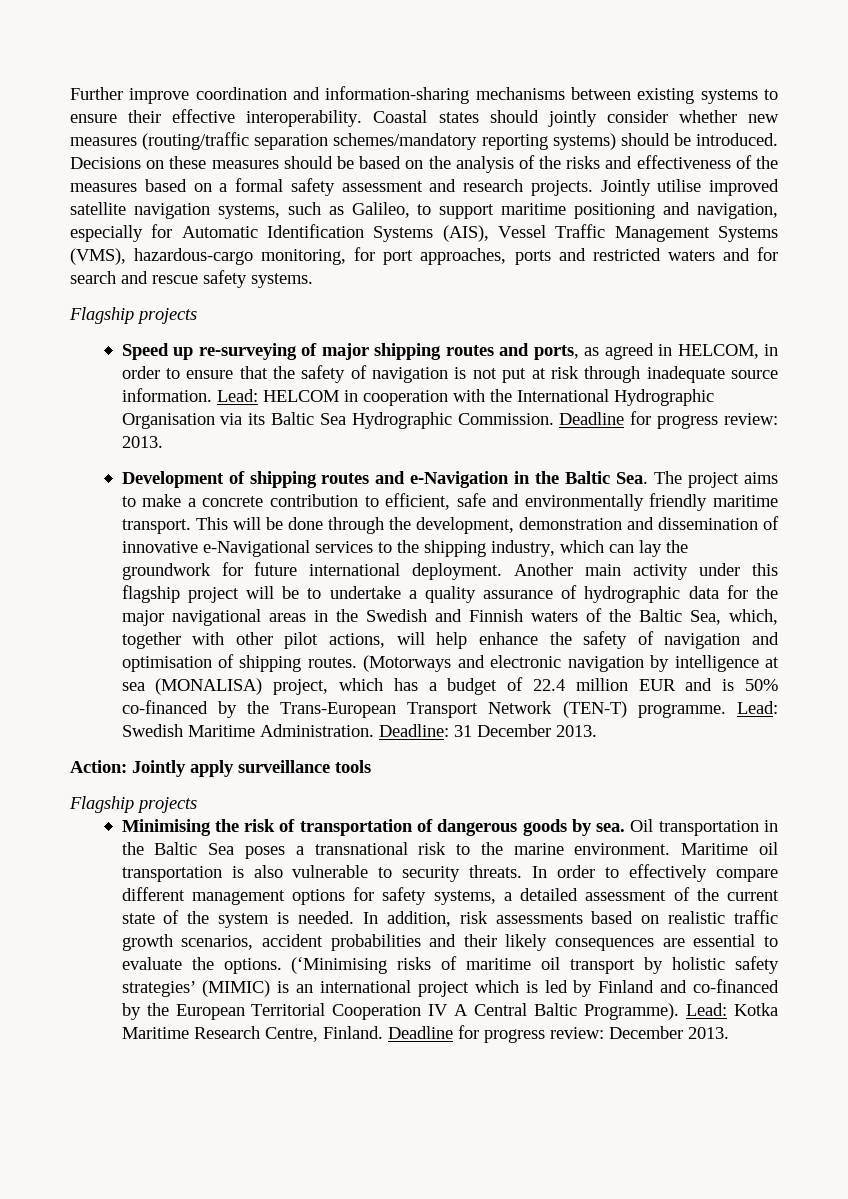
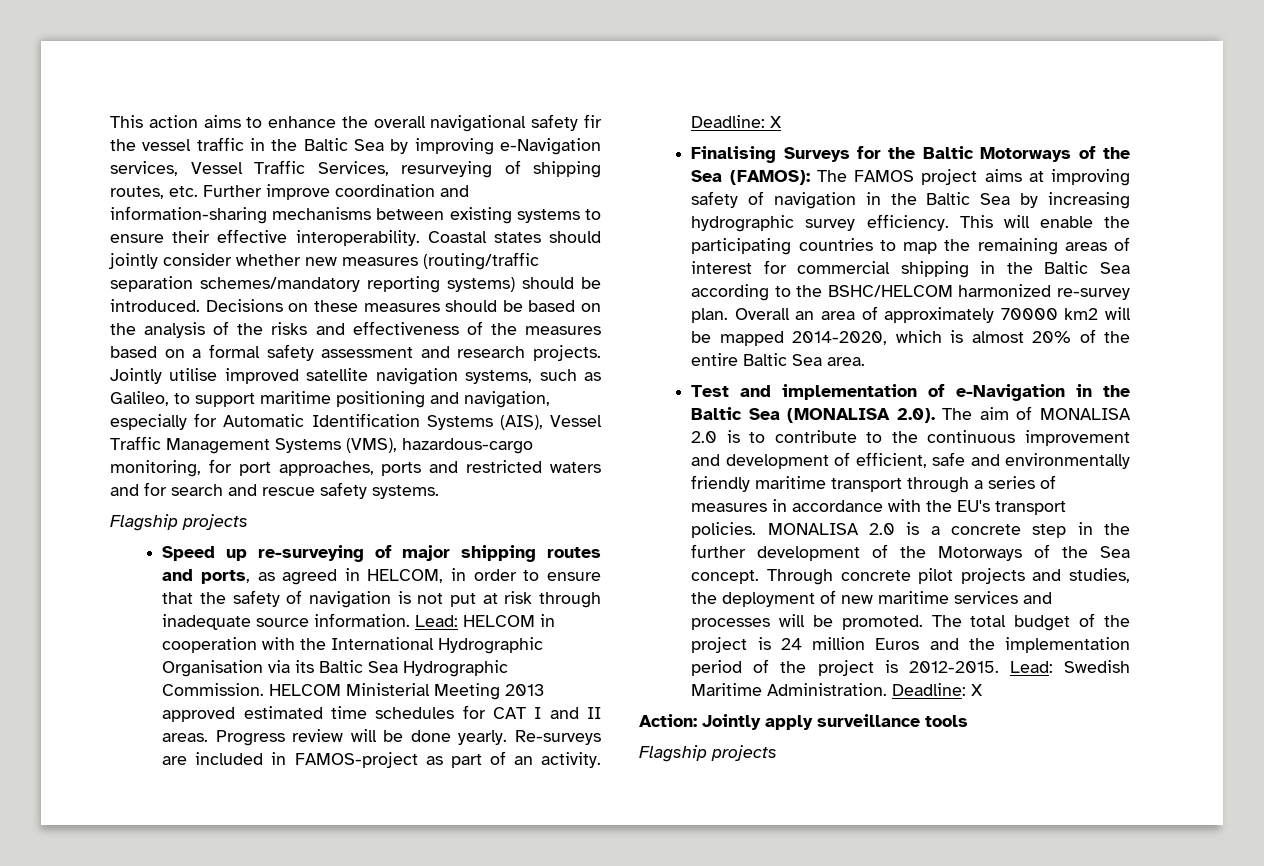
(70, 93) none -> [110,114,602,132] [110,137,601,155] [110,160,601,178] [110,186,198,199] This action aims to enhance the overall navigational safety fir the vessel traffic in the Baltic Sea by improving e-Navigation services, Vessel Traffic Services, resurveying of shipping routes, etc.
[559,411,778,429] [121,436,163,448] [121,471,778,488] [121,494,379,507] Deadline for progress review: 2013. // Development of shipping routes and e-Navigation in the Baltic Sea. The project aims to make a concrete contribution to -> [269,683,545,700] [162,705,602,722] [162,729,601,746] [162,751,602,768] [691,115,783,128] [691,146,1130,163] [691,169,1130,186] [691,191,1130,209] [691,214,1130,232] [691,237,1130,255] [691,260,1130,278] [691,284,1130,301] [691,306,1131,323] [691,329,1130,346] [691,353,866,366] [691,384,1130,401] [691,406,1131,423] [691,430,1130,446] [691,452,851,469] HELCOM Ministerial Meeting 2013 approved estimated time schedules for CAT I and II areas. Progress review will be done yearly. Re-surveys are included in FAMOS-project as part of an activity. Deadline: X // Finalising Surveys for the Baltic Motorways of the Sea (FAMOS): The FAMOS project aims at improving safety of navigation in the Baltic Sea by increasing hydrographic survey efficiency. This will enable the participating countries to map the remaining areas of interest for commercial shipping in the Baltic Sea according to the BSHC/HELCOM harmonized re-survey plan. Overall an area of approximately 70000 km2 will be mapped 2014-2020, which is almost 20% of the entire Baltic Sea area. // Test and implementation of e-Navigation in the Baltic Sea (MONALISA 2.0). The aim of MONALISA 2.0 is to contribute to the continuous improvement and development of
[121,516,779,534] [121,540,688,557] [121,562,778,580] [121,585,778,603] [121,608,779,626] [121,631,780,649] [121,654,779,672] [121,677,778,695] [121,700,726,718] transport. This will be done through the development, demonstration and dissemination of innovative e-Navigational services to the shipping industry, which can lay the groundwork for future international deployment. Another main activity under this flagship project will be to undertake a quality assurance of hydrographic data for the major navigational areas in the Swedish and Finnish waters of the Baltic Sea, which, together with other pilot actions, will help enhance the safety of navigation and optimisation of shipping routes. (Motorways and electronic navigation by intelligence at sea (MONALISA) project, which has a budget of 22.4 million EUR and is 50% co-financed by the Trans-European Transport Network (TEN-T) programme. -> [831,475,1057,493] [691,499,1067,515] [691,522,1130,538] [691,544,1130,561] [691,568,1130,585] [691,590,1053,607] [691,613,1130,631] [691,637,1130,653] [691,659,999,676] transport through a series of measures in accordance with the EU's transport policies. MONALISA 2.0 is a concrete step in the further development of the Motorways of the Sea concept. Through concrete pilot projects and studies, the deployment of new maritime services and processes will be promoted. The total budget of the project is 24 million Euros and the implementation period of the project is 2012-2015.
[453,724,597,737] 31 December 2013. -> [971,684,984,696] X
[121,819,778,836] [121,842,778,859] [121,864,778,882] [121,887,780,905] [121,910,778,928] [121,934,779,951] [121,956,779,974] [121,979,780,997] [121,1003,778,1020] [121,1025,729,1043] // Minimising the risk of transportation of dangerous goods by sea. Oil transportation in the Baltic Sea poses a transnational risk to the marine environment. Maritime oil transportation is also vulnerable to security threats. In order to effectively compare different management options for safety systems, a detailed assessment of the current state of the system is needed. In addition, risk assessments based on realistic traffic growth scenarios, accident probabilities and their likely consequences are essential to evaluate the options. (‘Minimising risks of maritime oil transport by holistic safety strategies’ (MIMIC) is an international project which is led by Finland and co-financed by the European Territorial Cooperation IV A Central Baltic Programme). Lead: Kotka Maritime Research Centre, Finland. Deadline for progress review: December 2013. -> (777, 753) none

